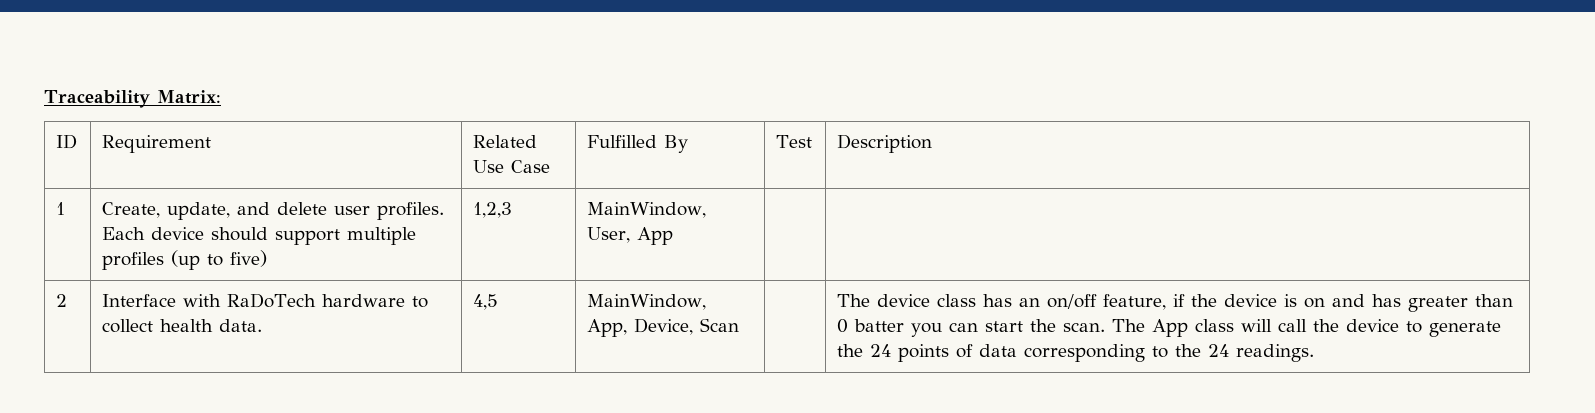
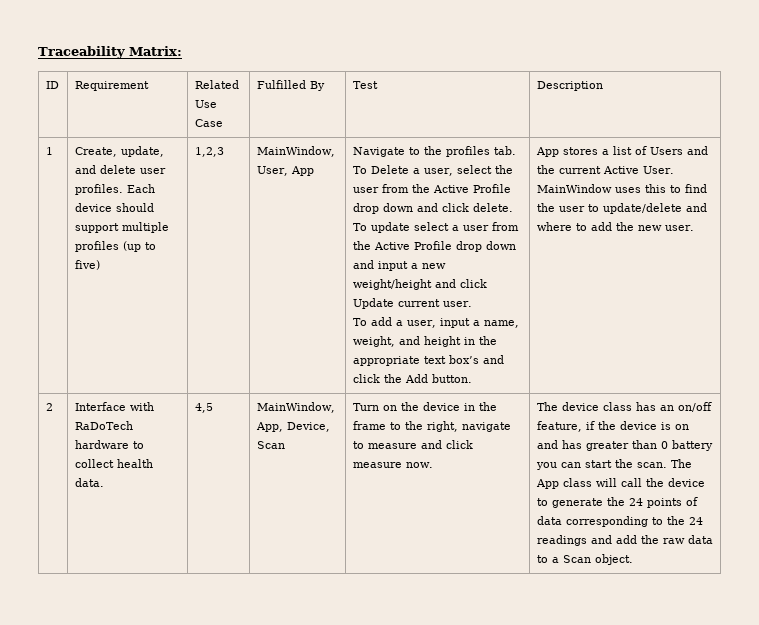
(674, 236) | -> [352,146,516,157] [352,165,513,176] [352,184,511,193] [352,203,513,214] [352,222,519,233] [352,241,516,252] [352,260,446,271] [352,279,487,290] [352,298,472,309] [352,317,519,328] [352,336,497,347] [352,355,504,366] [352,374,472,383] [535,146,708,157] [536,165,674,174] [536,184,707,193] [536,203,707,214] [536,222,694,231] Navigate to the profiles tab. To Delete a user, select the user from the Active Profile drop down and click delete. To update select a user from the Active Profile drop down and input a new weight/height and click Update current user. // To add a user, input a name, weight, and height in the appropriate text box’s and click the Add button. | App stores a list of Users and the current Active User. MainWindow uses this to find the user to update/delete and where to add the new user.
(740, 325) none -> [352,402,497,411] [352,421,511,432] [352,440,473,449] [352,462,433,468] Turn on the device in the frame to the right, navigate to measure and click measure now.
[854,319,905,332] batter -> [671,440,713,451] battery
[1236,344,1315,362] readings. -> [536,535,713,546] [536,554,633,565] readings and add the raw data to a Scan object.

